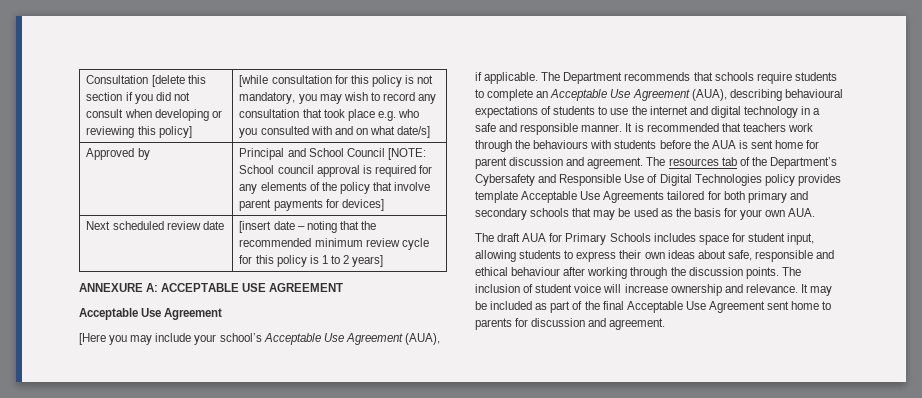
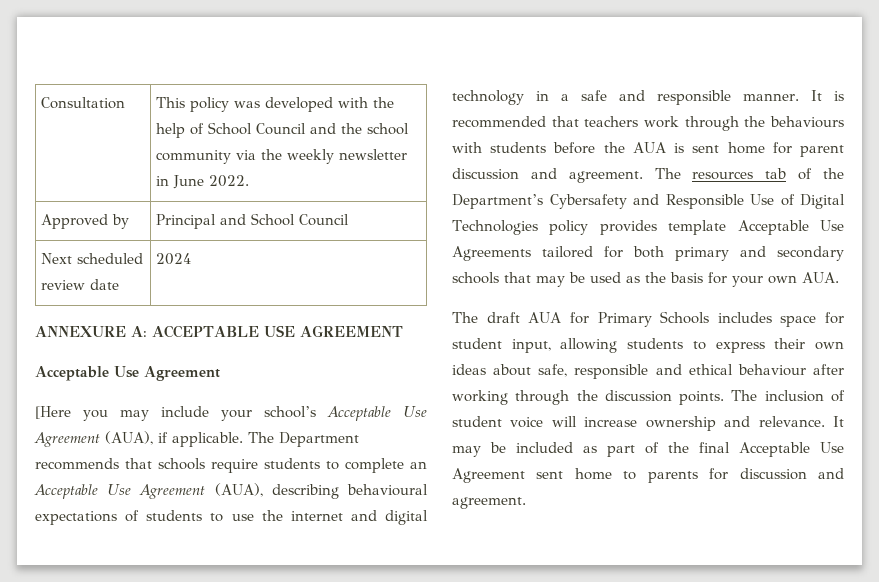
[151,75,206,87] [86,92,190,104] [86,109,222,121] [86,126,192,138] [239,75,434,87] [239,92,437,104] [239,109,419,121] [239,126,431,138] [delete this section if you did not consult when developing or reviewing this policy] | [while consultation for this policy is not mandatory, you may wish to record any consultation that took place e.g. who you consulted with and on what date/s] -> [156,97,395,112] [156,122,410,138] [156,149,408,164] [156,175,250,189] | This policy was developed with the help of School Council and the school community via the weekly newsletter in June 2022.
[387,148,426,160] [239,165,432,177] [239,182,431,194] [239,199,384,211] [86,221,224,230] [239,221,376,233] [239,238,429,250] [239,255,384,267] [NOTE: School council approval is required for any elements of the policy that involve parent payments for devices] // Next scheduled review date | [insert date – noting that the recommended minimum review cycle for this policy is 1 to 2 years] -> [41,253,144,264] [41,279,120,290] [156,253,192,265] // Next scheduled review date | 2024

